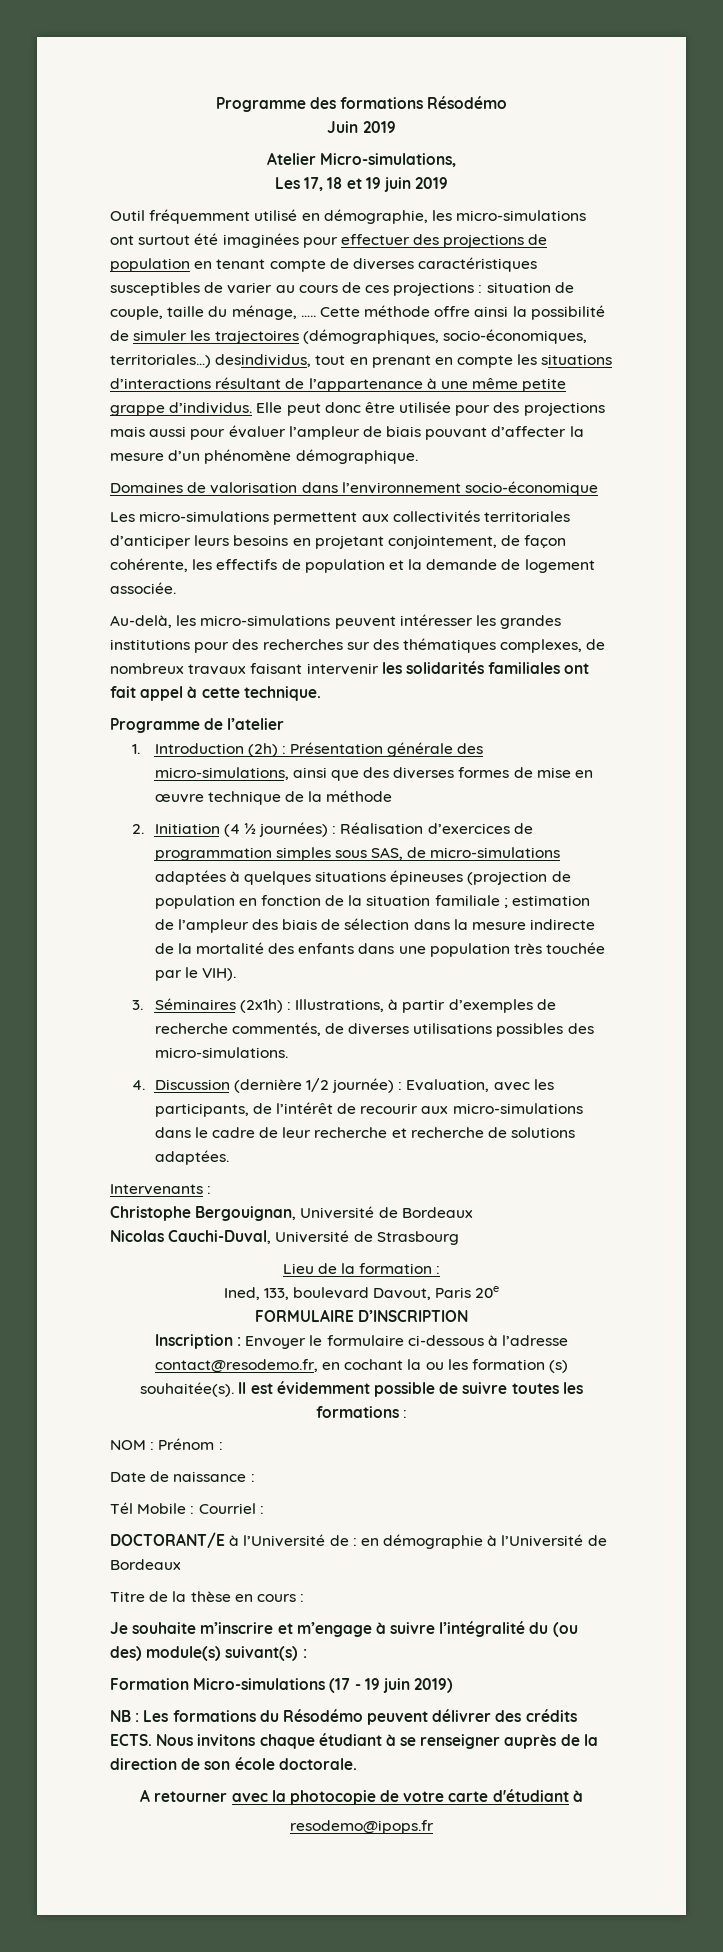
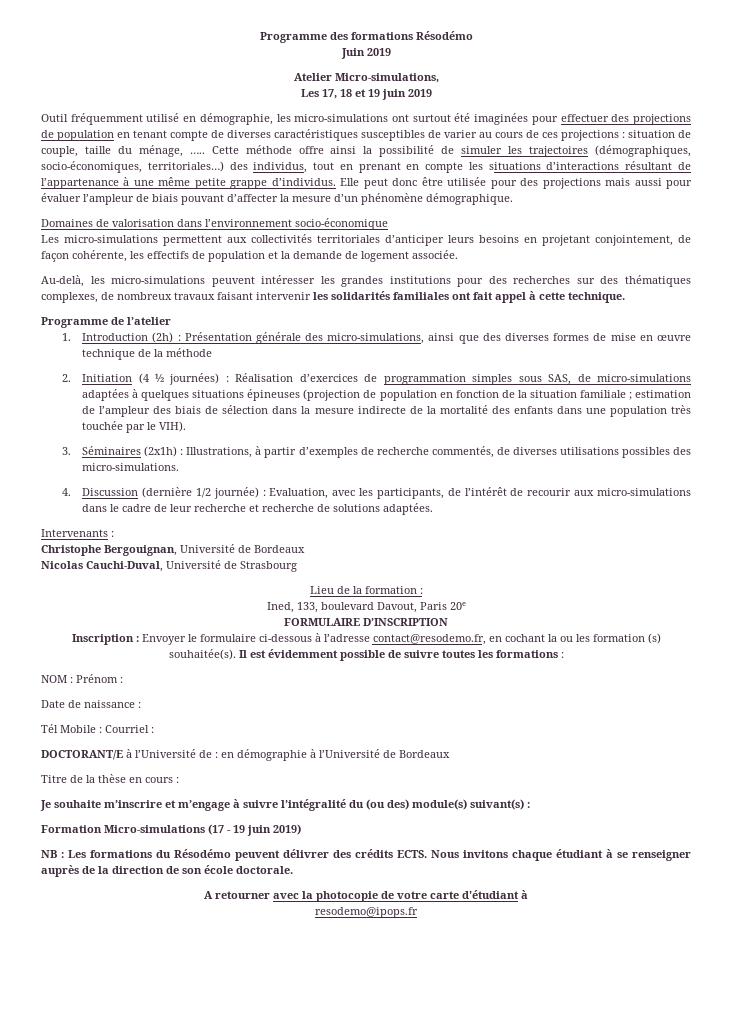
[215,354,312,367] desindividus, -> [229,162,308,173] des individus,

